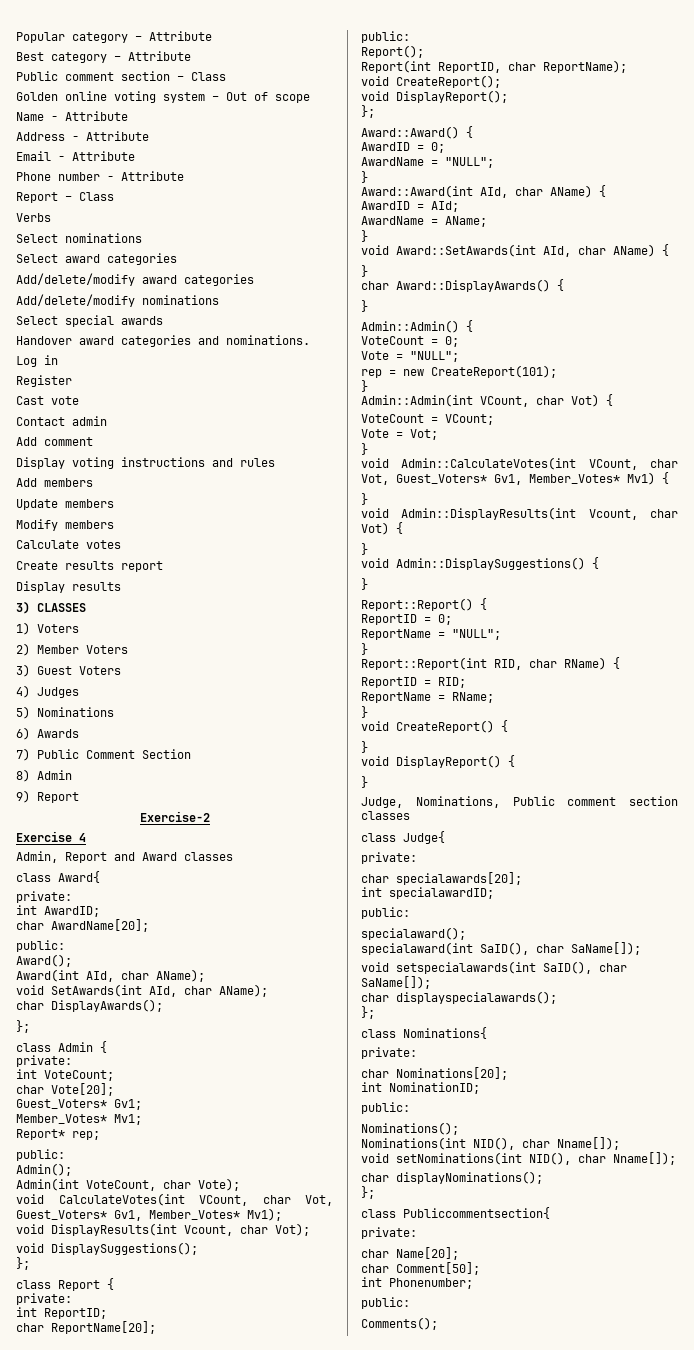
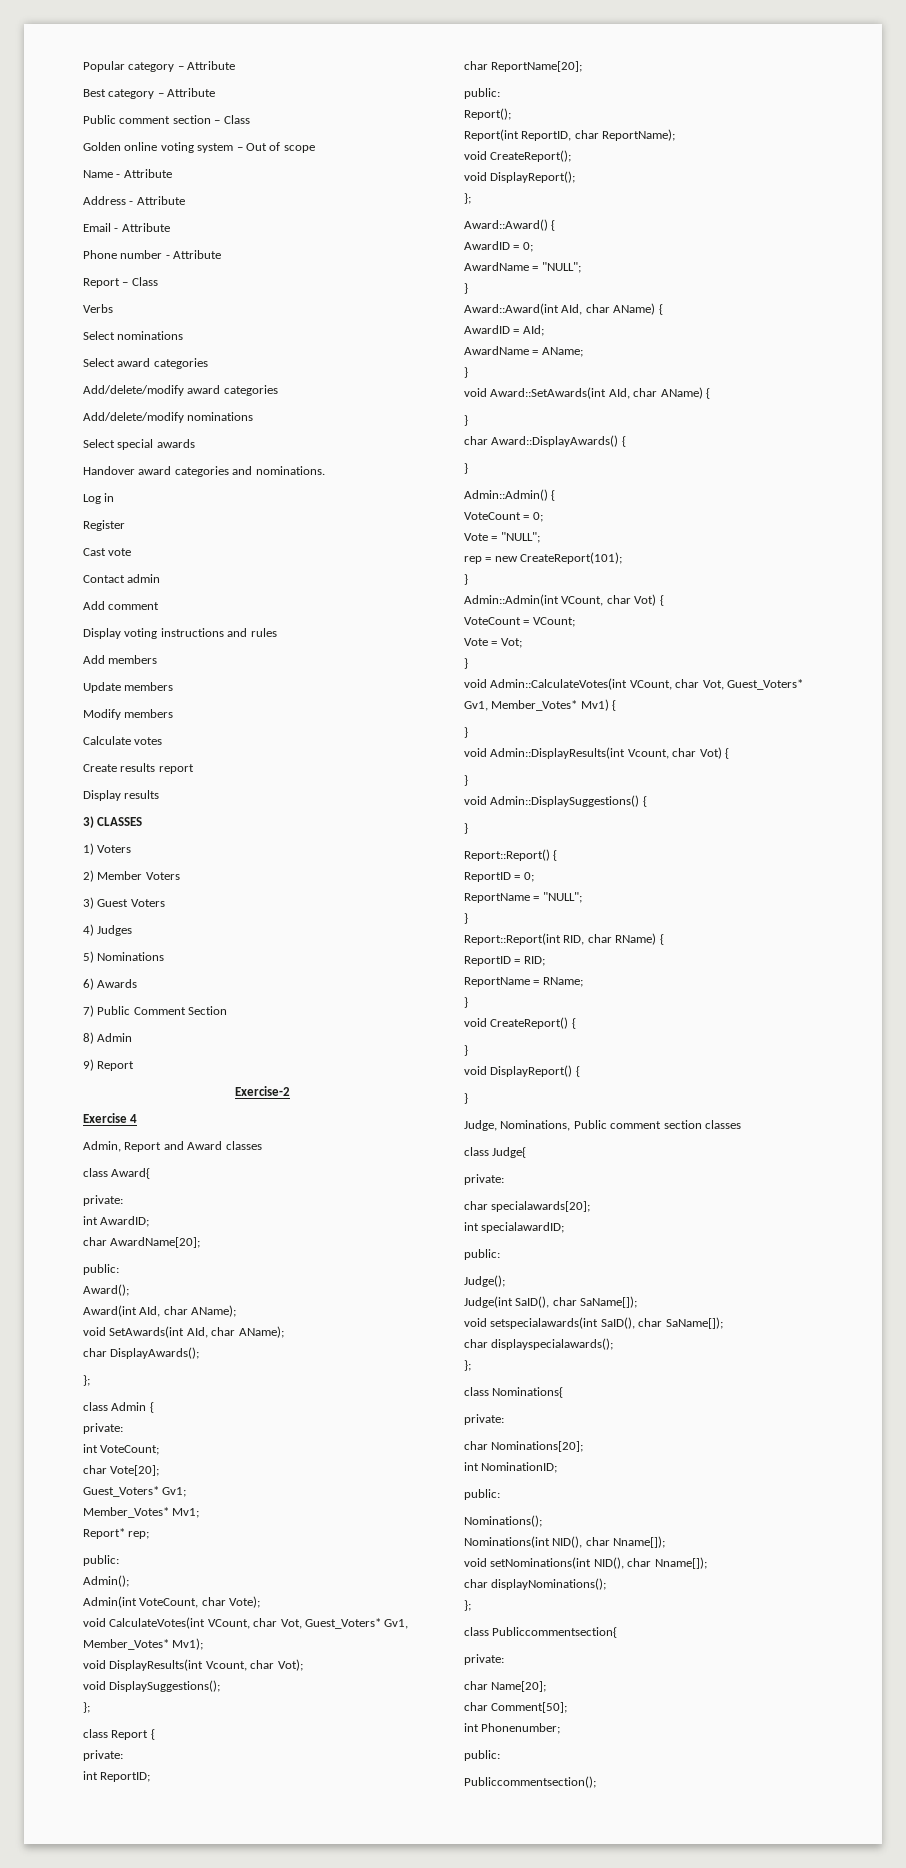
[361,927,466,940] [361,942,473,955] specialaward(); // specialaward(int -> [464,1275,505,1287] [464,1296,513,1308] Judge(); // Judge(int
[361,1317,438,1330] Comments(); -> [464,1776,596,1788] Publiccommentsection();

